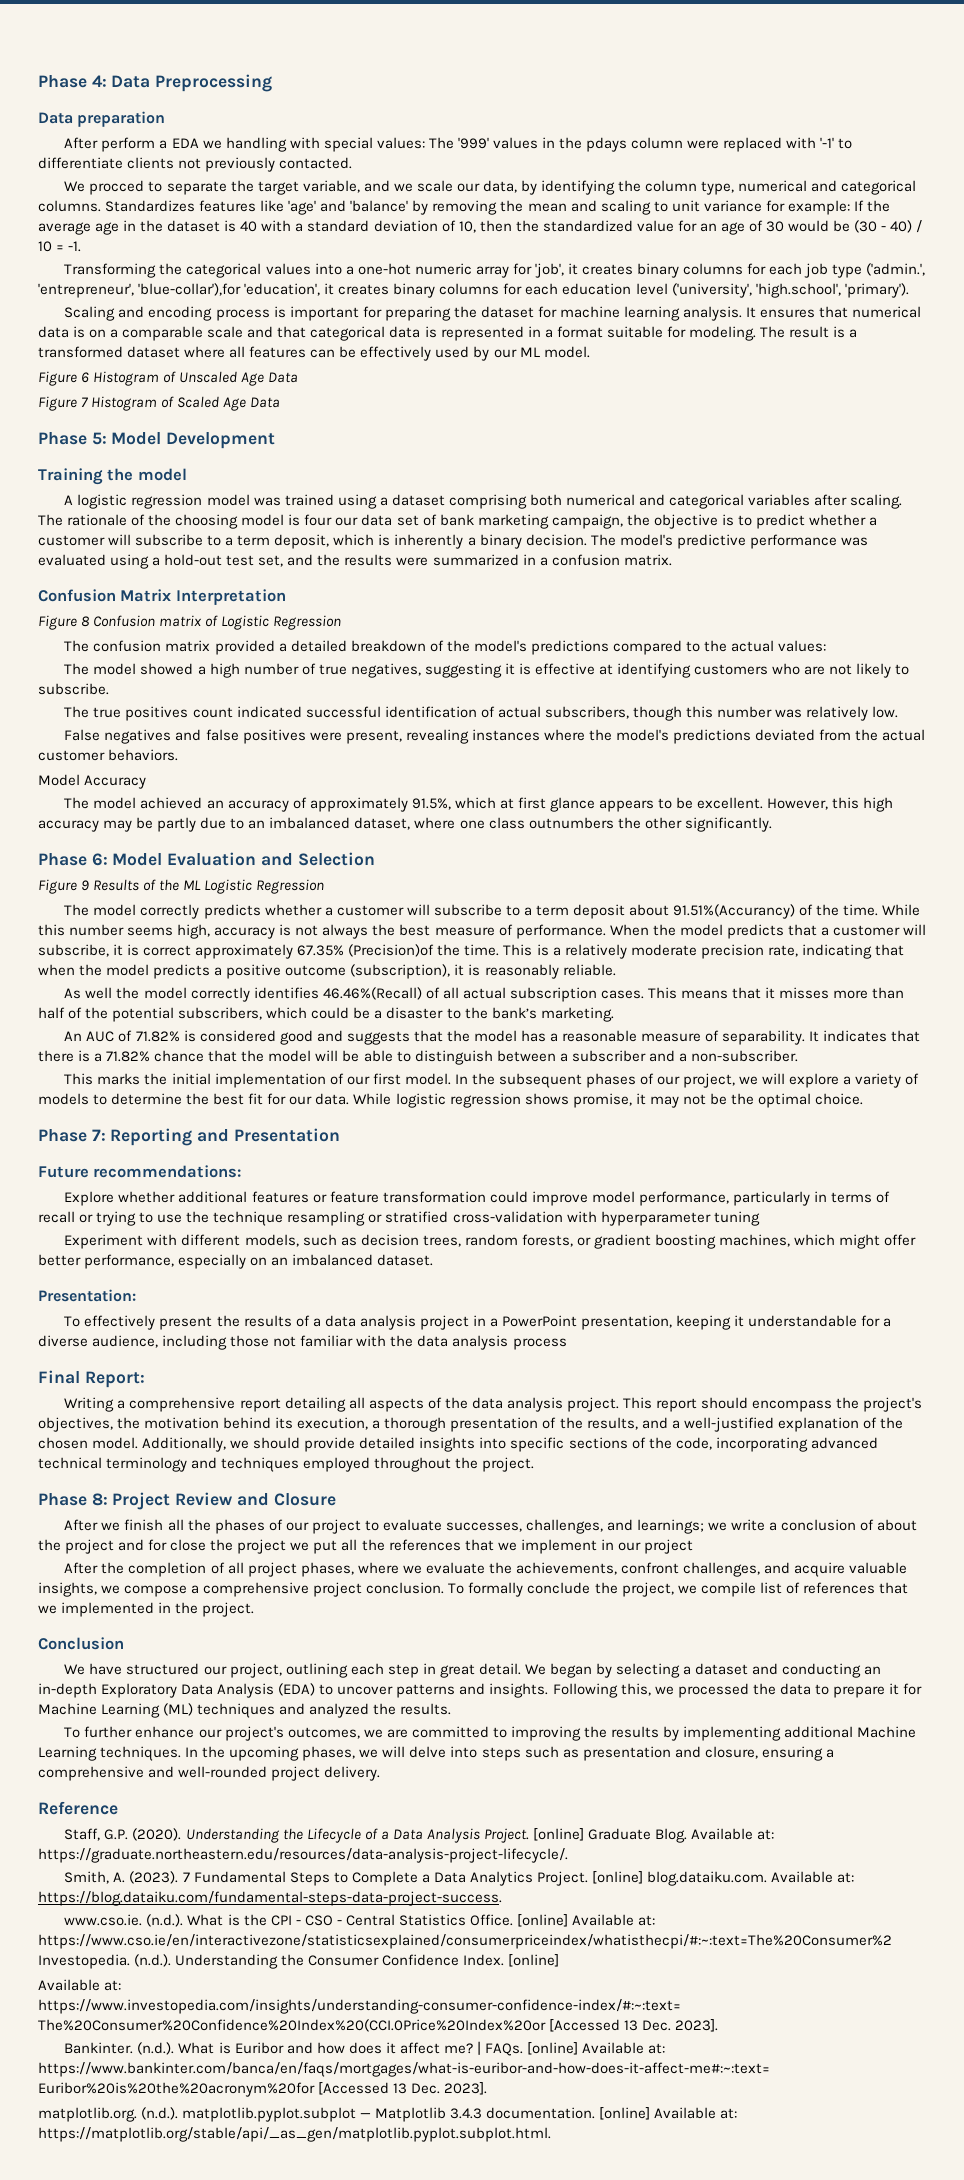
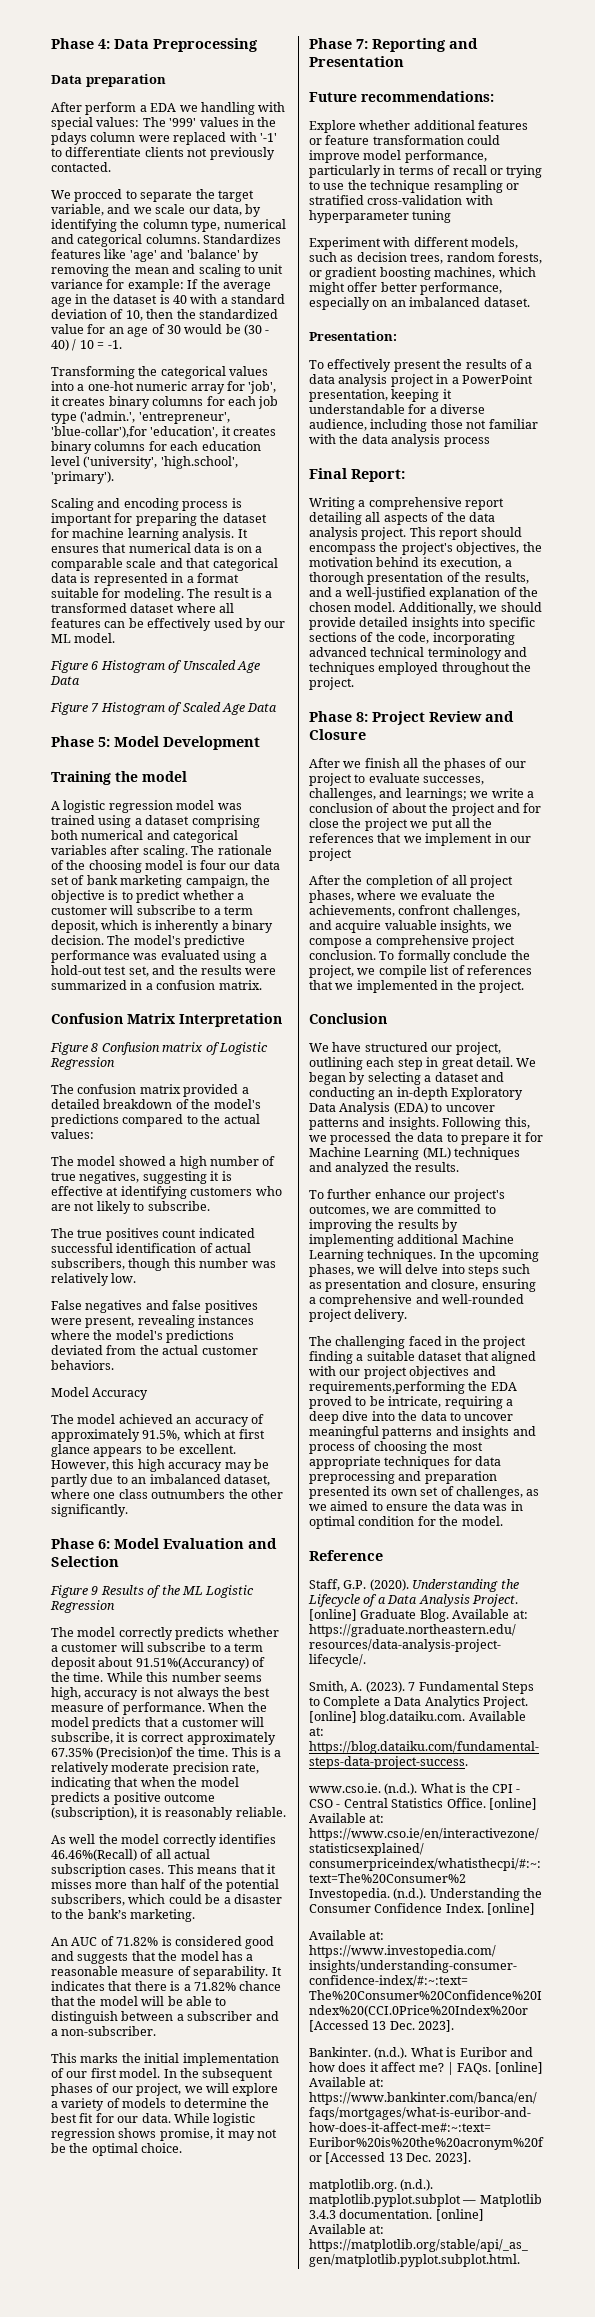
(381, 1773) none -> [309,1336,526,1349] [309,1351,536,1364] [309,1366,496,1379] [309,1381,517,1394] [309,1396,513,1409] [309,1411,514,1424] [309,1426,536,1439] [309,1441,483,1454] [309,1456,502,1469] [309,1471,497,1484] [309,1486,540,1499] [309,1501,523,1511] [309,1516,503,1529] // The challenging faced in the project finding a suitable dataset that aligned with our project objectives and requirements,performing the EDA proved to be intricate, requiring a deep dive into the data to uncover meaningful patterns and insights and process of choosing the most appropriate techniques for data preprocessing and preparation presented its own set of challenges, as we aimed to ensure the data was in optimal condition for the model.

